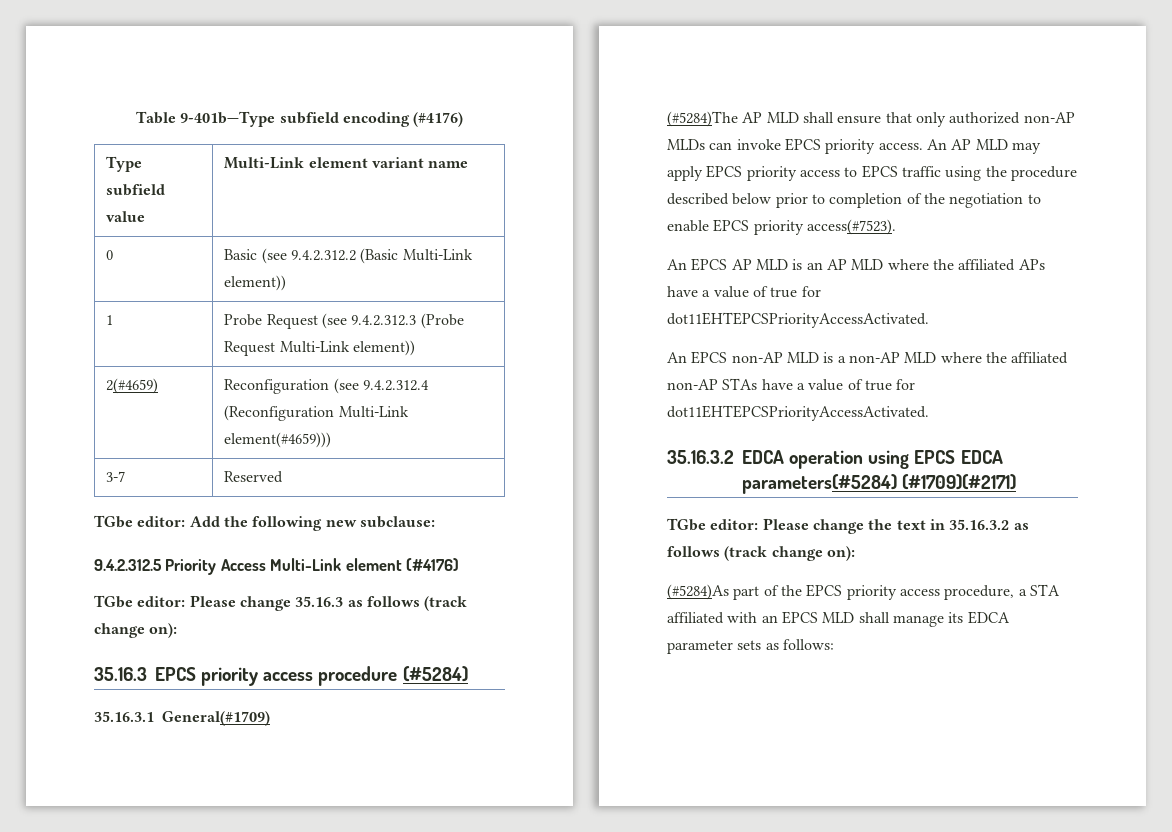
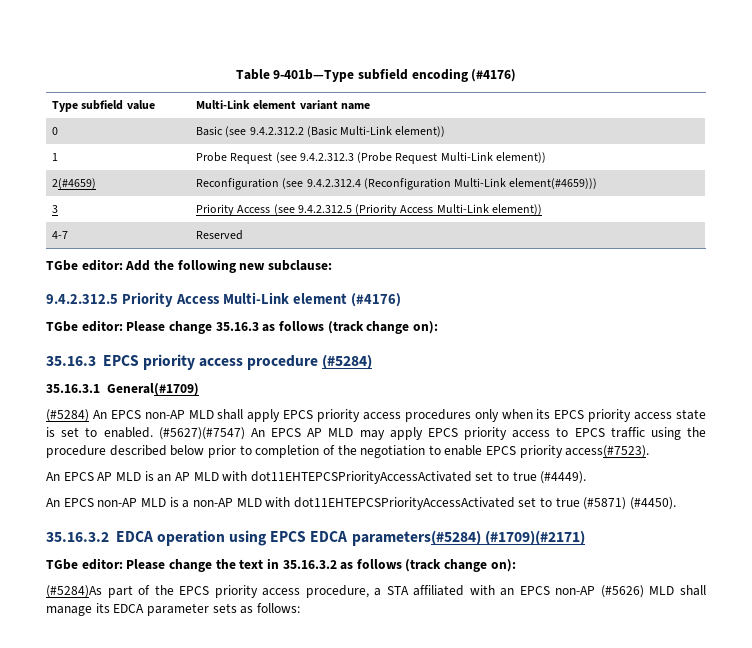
[106,471,126,482] 3-7 -> [52,205,59,213] [196,204,542,216] [52,231,69,239] 3 | Priority Access (see 9.4.2.312.5 (Priority Access Multi-Link element)) // 4-7
[667,111,1075,127] [667,138,947,154] (#5284)The AP MLD shall ensure that only authorized non-AP MLDs can invoke EPCS priority access. An -> [46,409,706,422] [46,427,301,440] (#5284) An EPCS non-AP MLD shall apply EPCS priority access procedures only when its EPCS priority access state is set to enabled. (#5627)(#7547) An EPCS
[887,259,1045,271] [667,286,821,298] [667,312,929,328] where the affiliated APs have a value of true for dot11EHTEPCSPriorityAccessActivated. -> [222,471,587,484] with dot11EHTEPCSPriorityAccessActivated set to true (#4449).
[940,352,1069,364] [667,378,916,391] [667,405,929,421] where the affiliated non-AP STAs have a value of true for dot11EHTEPCSPriorityAccessActivated. -> [265,497,677,510] with dot11EHTEPCSPriorityAccessActivated set to true (#5871) (#4450).
(818, 617) none -> [555,585,644,598] non-AP (#5626)

